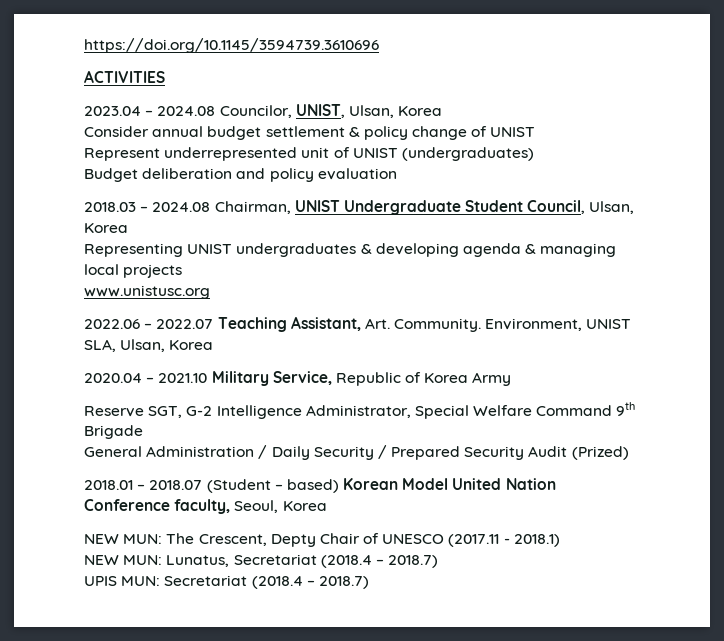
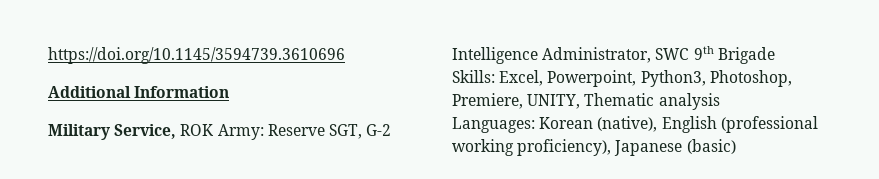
[84,70,165,83] [84,104,443,118] [84,126,536,140] [84,147,534,161] [84,168,397,182] [84,200,635,215] [84,223,128,233] [84,243,617,257] [84,264,183,278] [84,285,210,299] [84,316,632,332] [84,339,214,352] [84,371,512,386] ACTIVITIES // 2023.04 – 2024.08 Councilor, UNIST, Ulsan, Korea // Consider annual budget settlement & policy change of UNIST // Represent underrepresented unit of UNIST (undergraduates) // Budget deliberation and policy evaluation // 2018.03 – 2024.08 Chairman, UNIST Undergraduate Student Council, Ulsan, Korea // Representing UNIST undergraduates & developing agenda & managing local projects // www.unistusc.org // 2022.06 – 2022.07 Teaching Assistant, Art. Community. Environment, UNIST SLA, Ulsan, Korea // 2020.04 – 2021.10 Military Service, Republic of Korea Army // -> [48,86,230,98] [48,124,264,140] Additional Information // Military Service, ROK Army:
[414,405,613,419] Special Welfare Command -> [655,48,690,60] SWC
[84,445,629,460] [84,478,556,493] [84,499,327,514] [84,533,560,547] [84,554,439,568] [84,575,369,589] General Administration / Daily Security / Prepared Security Audit (Prized) // 2018.01 – 2018.07 (Student – based) Korean Model United Nation Conference faculty, Seoul, Korea // NEW MUN: The Crescent, Depty Chair of UNESCO (2017.11 - 2018.1) // NEW MUN: Lunatus, Secretariat (2018.4 – 2018.7) // UPIS MUN: Secretariat (2018.4 – 2018.7) -> [452,70,792,87] [452,93,720,110] [452,116,818,133] [452,139,736,156] Skills: Excel, Powerpoint, Python3, Photoshop, Premiere, UNITY, Thematic analysis // Languages: Korean (native), English (professional working proficiency), Japanese (basic)

